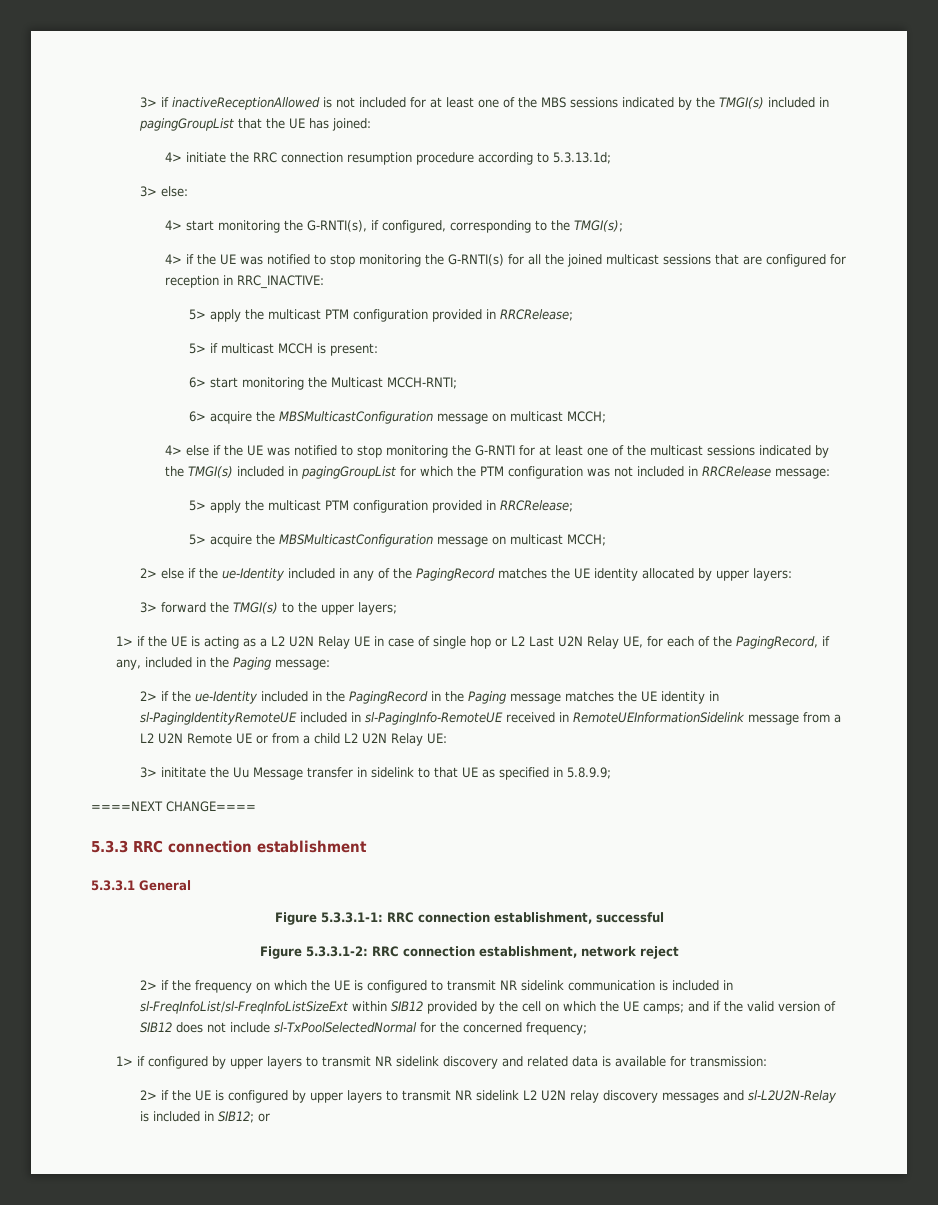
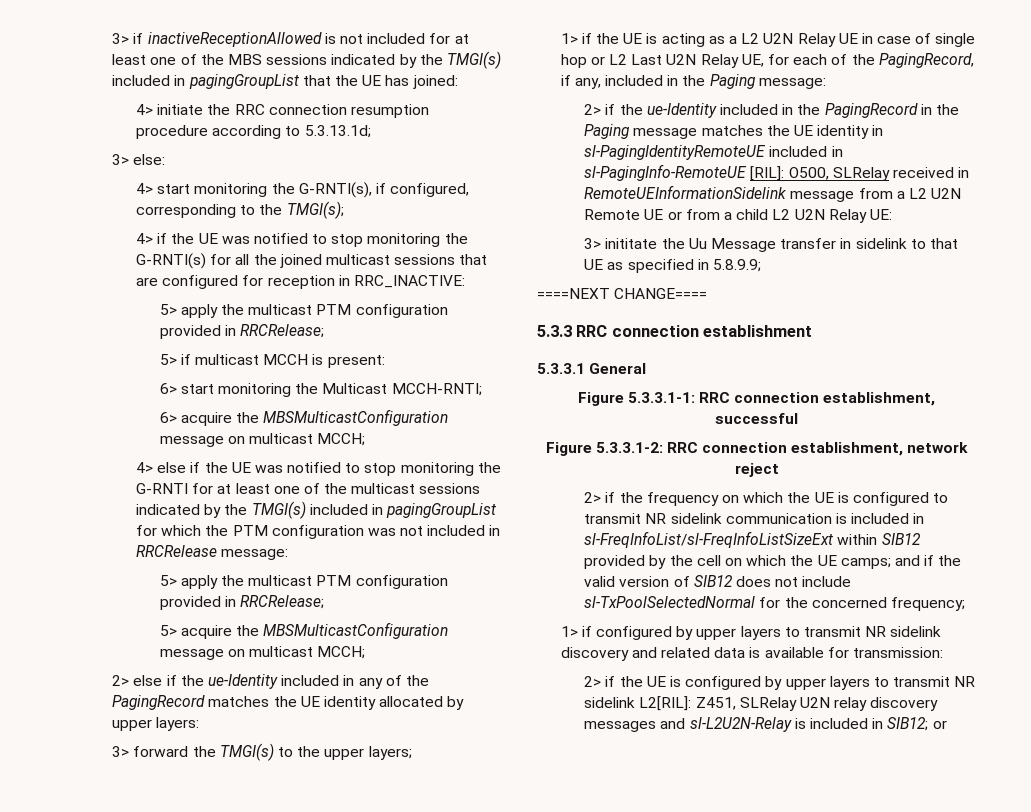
(504, 718) none -> [750,166,890,181] [RIL]: O500, SLRelay
[523,1090,538,1100] L2 -> [639,696,797,711] L2[RIL]: Z451, SLRelay

